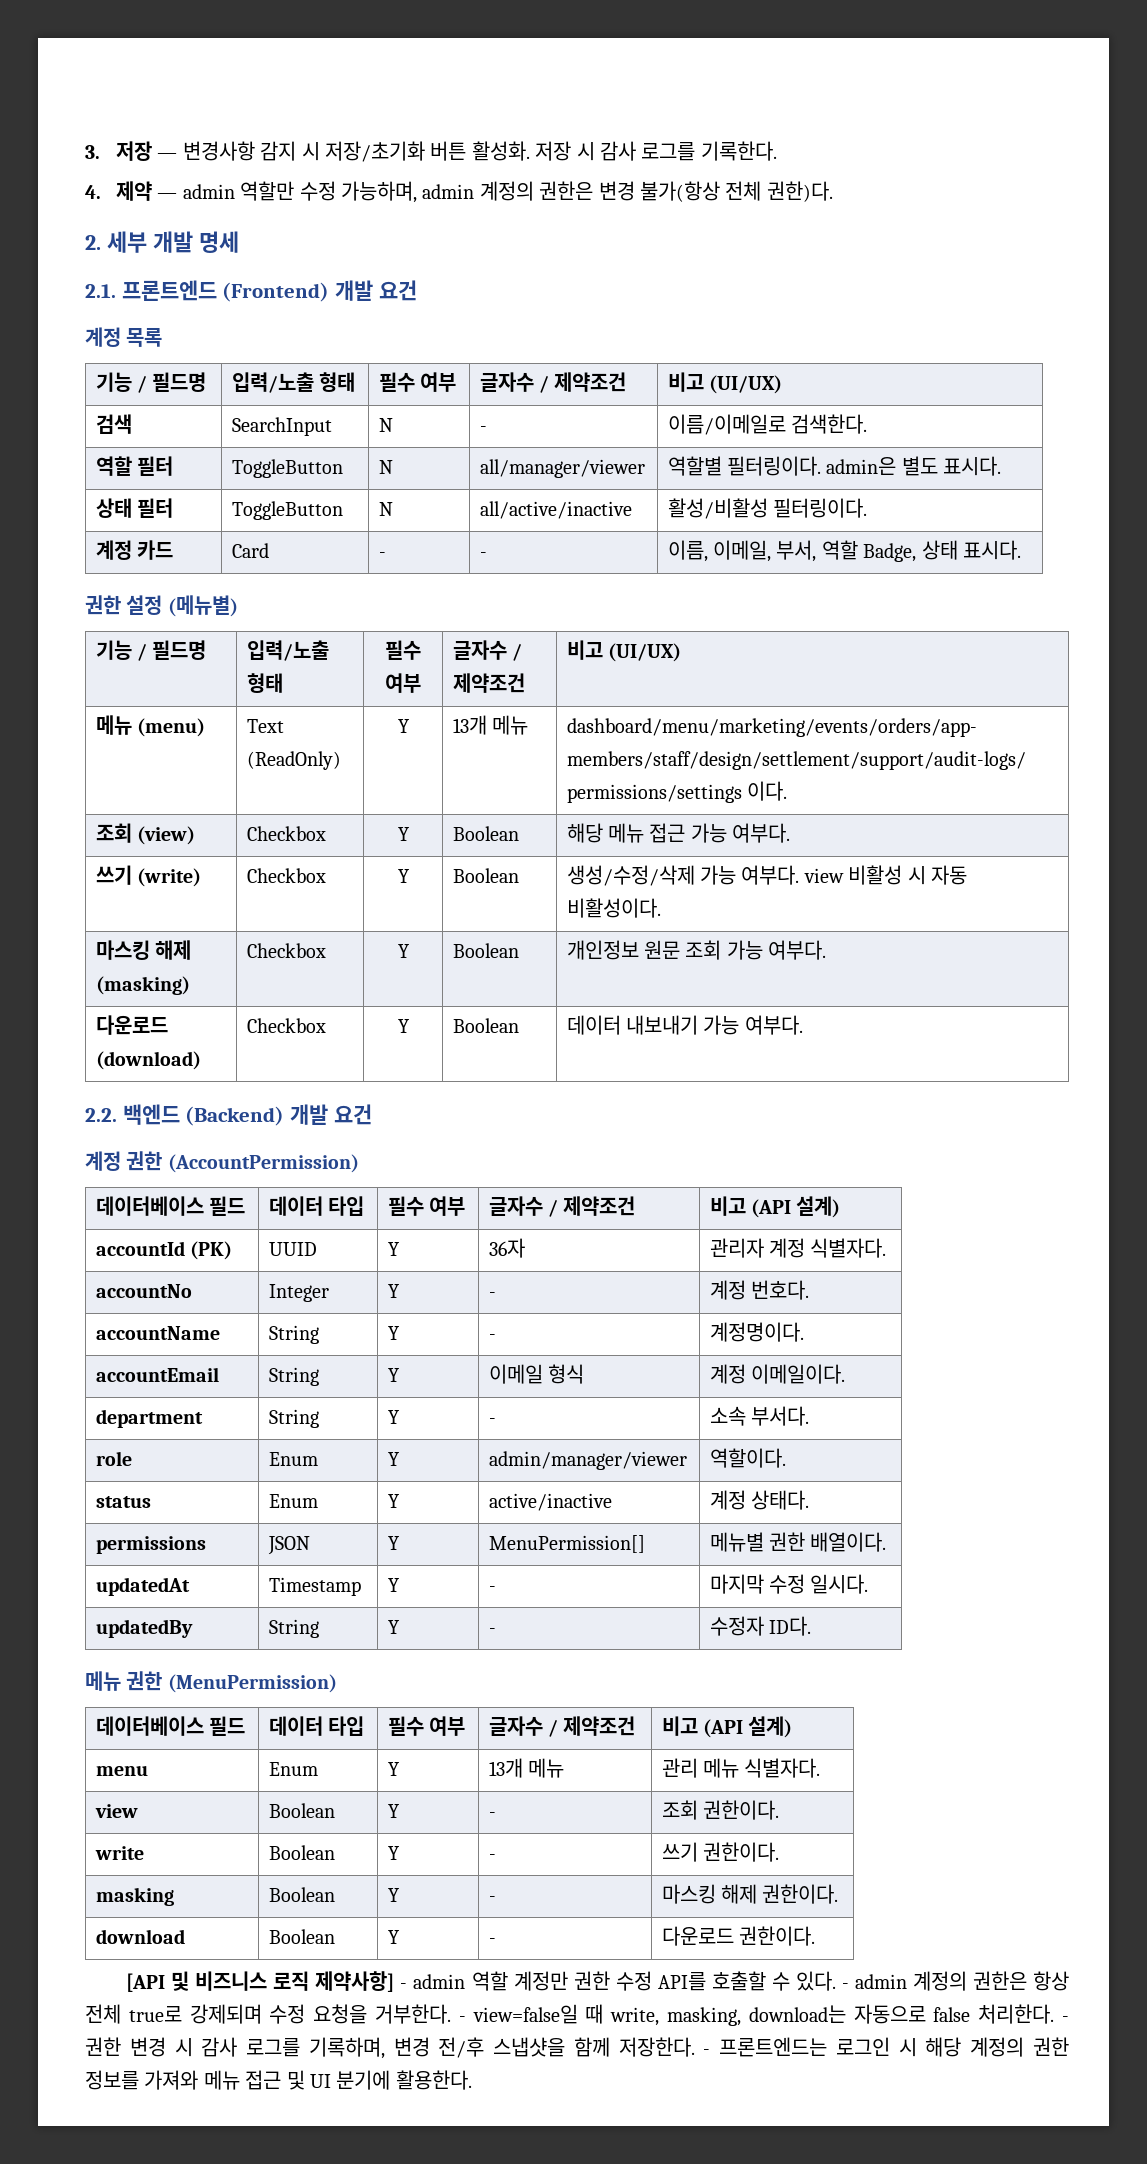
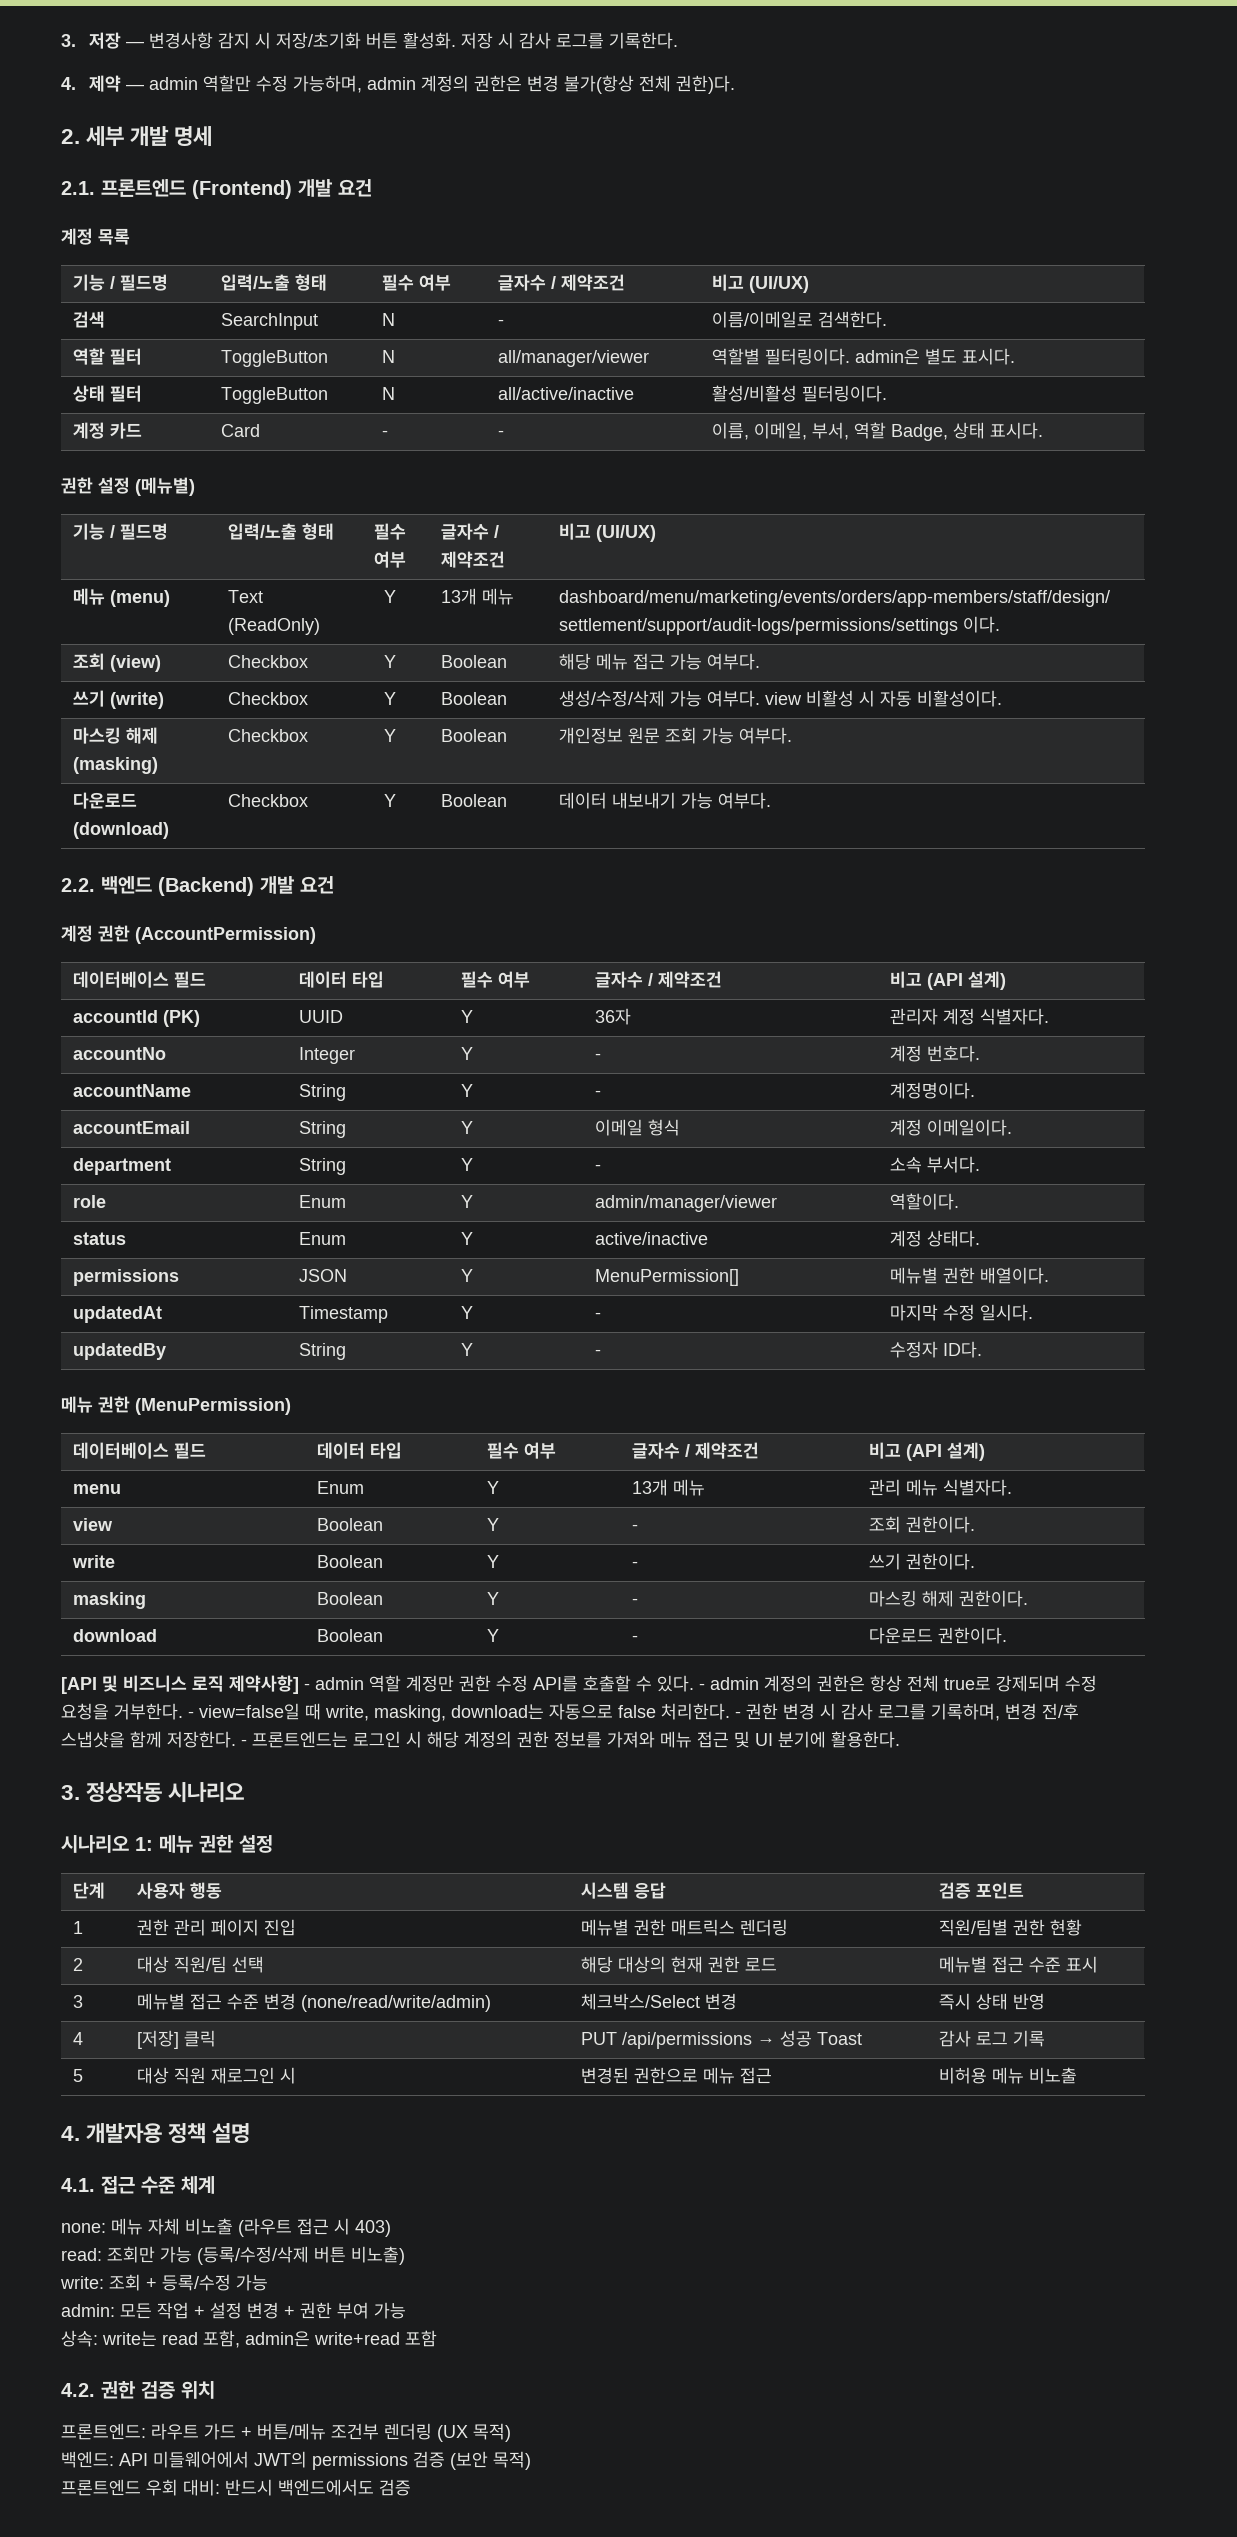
(472, 2080) none -> [61,1782,245,1803] [61,1835,273,1853] [72,1882,105,1899] [136,1882,222,1899] [580,1882,666,1899] [938,1882,1024,1899] [72,1921,83,1934] [136,1919,296,1936] [580,1919,788,1936] [938,1919,1082,1936] [72,1958,83,1971] [136,1956,264,1973] [580,1956,777,1973] [938,1956,1098,1973] [72,1995,83,2008] [136,1993,491,2012] [580,1993,737,2010] [938,1993,1045,2010] [72,2032,83,2045] [136,2030,216,2049] [580,2030,862,2049] [938,2030,1045,2047] [72,2069,83,2082] [136,2067,296,2084] [580,2067,772,2084] [938,2067,1077,2084] [61,2123,251,2144] [61,2176,215,2194] [61,2218,391,2237] [61,2246,405,2265] [60,2274,268,2291] [61,2302,406,2319] [61,2330,437,2348] [61,2381,215,2399] [61,2423,511,2442] [61,2451,531,2470] [61,2479,411,2496] // 3. 정상작동 시나리오 // 시나리오 1: 메뉴 권한 설정 // 단계 | 사용자 행동 | 시스템 응답 | 검증 포인트 // 1 | 권한 관리 페이지 진입 | 메뉴별 권한 매트릭스 렌더링 | 직원/팀별 권한 현황 // 2 | 대상 직원/팀 선택 | 해당 대상의 현재 권한 로드 | 메뉴별 접근 수준 표시 // 3 | 메뉴별 접근 수준 변경 (none/read/write/admin) | 체크박스/Select 변경 | 즉시 상태 반영 // 4 | [저장] 클릭 | PUT /api/permissions → 성공 Toast | 감사 로그 기록 // 5 | 대상 직원 재로그인 시 | 변경된 권한으로 메뉴 접근 | 비허용 메뉴 비노출 // 4. 개발자용 정책 설명 // 4.1. 접근 수준 체계 // none: 메뉴 자체 비노출 (라우트 접근 시 403) // read: 조회만 가능 (등록/수정/삭제 버튼 비노출) // write: 조회 + 등록/수정 가능 // admin: 모든 작업 + 설정 변경 + 권한 부여 가능 // 상속: write는 read 포함, admin은 write+read 포함 // 4.2. 권한 검증 위치 // 프론트엔드: 라우트 가드 + 버튼/메뉴 조건부 렌더링 (UX 목적) // 백엔드: API 미들웨어에서 JWT의 permissions 검증 (보안 목적) // 프론트엔드 우회 대비: 반드시 백엔드에서도 검증

